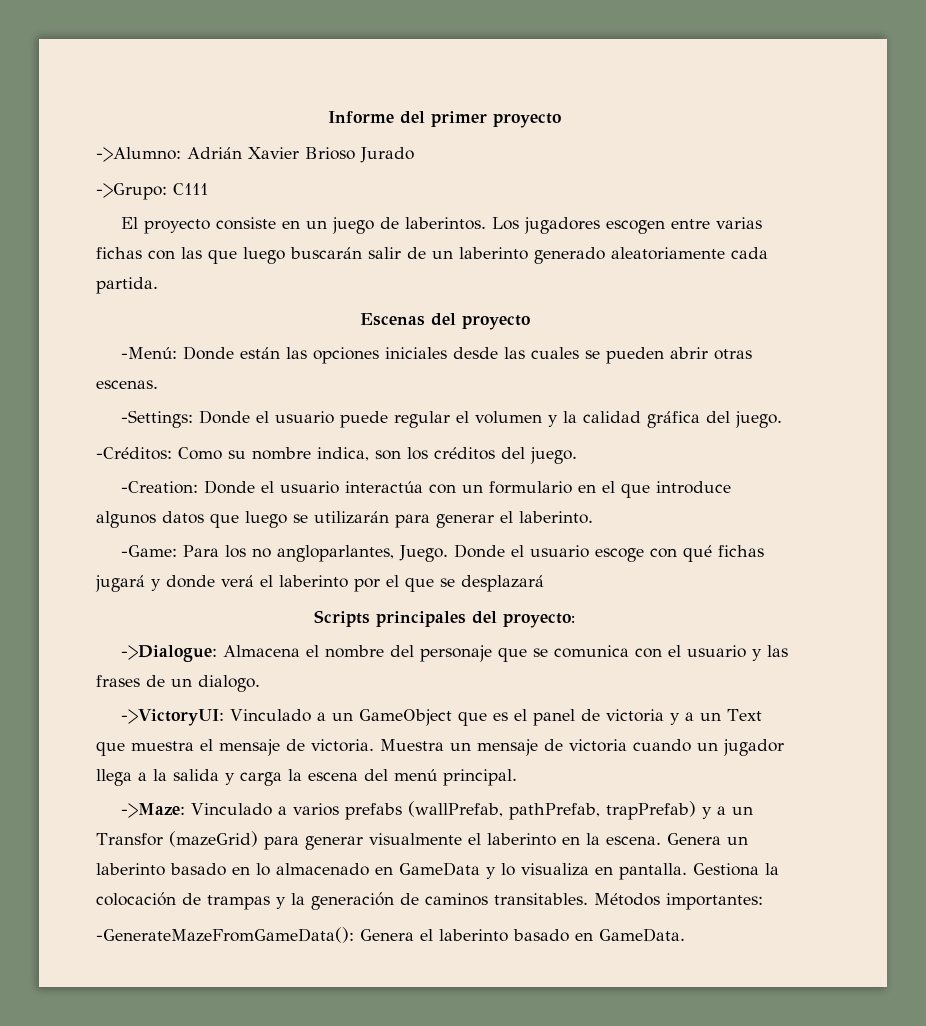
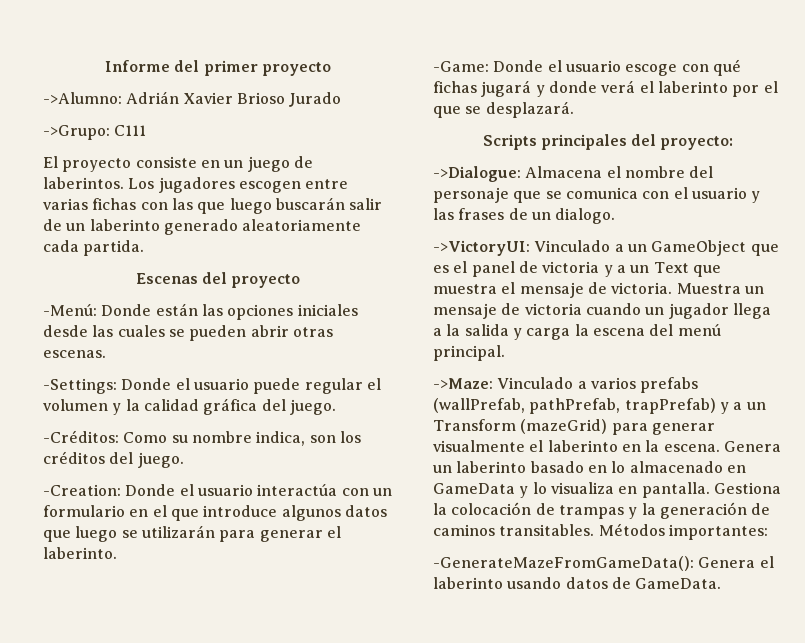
[183,545,449,562] Para los no angloparlantes, Juego. -> (489, 66) none
[461,575,544,592] desplazará -> [485,101,574,118] desplazará.
[96,833,163,846] Transfor -> [433,419,516,431] Transform
[513,929,593,942] basado en -> [507,577,631,589] usando datos de

